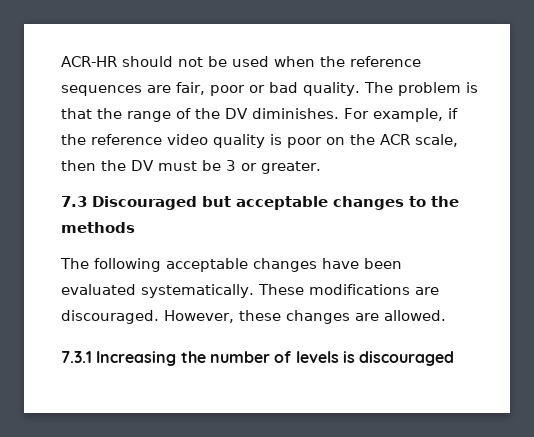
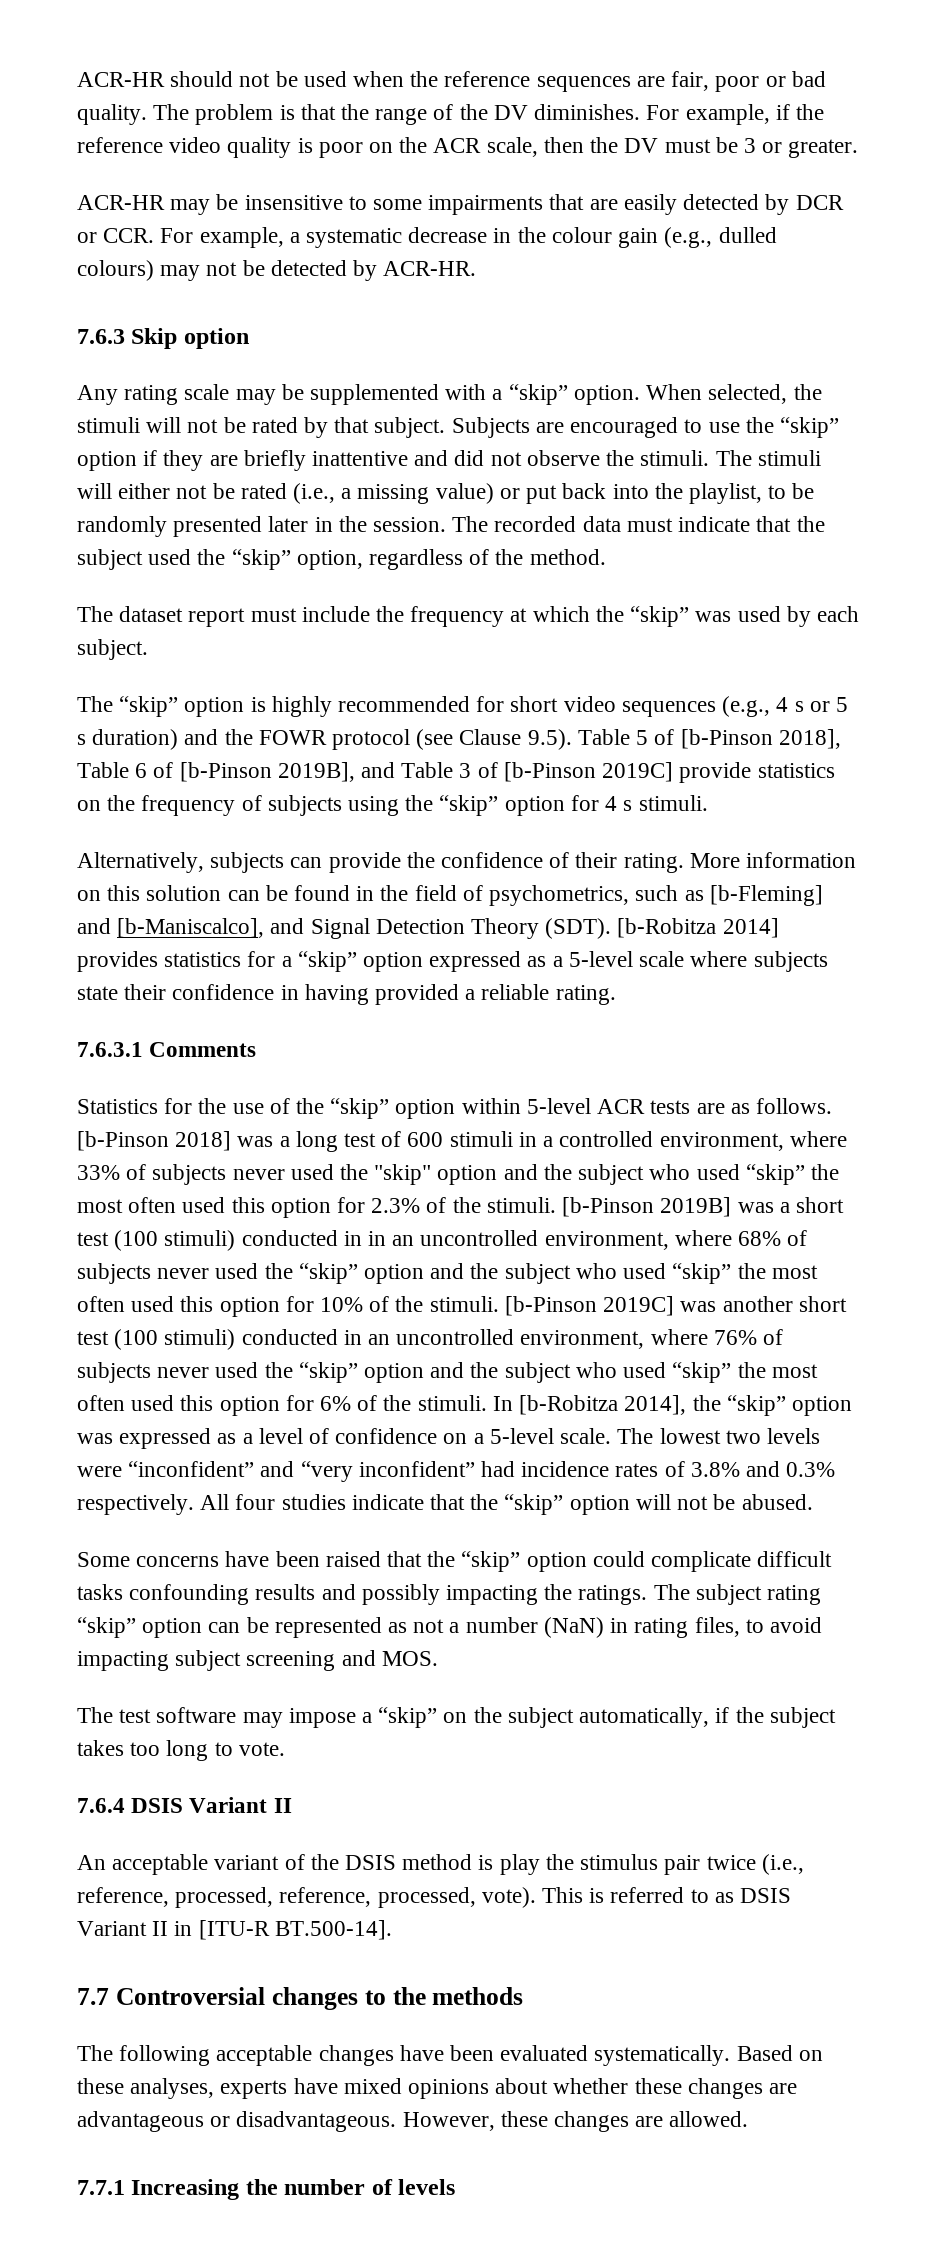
[61,196,328,210] 7.3 Discouraged but acceptable -> [77,194,844,215] [77,227,777,248] [77,260,477,281] [77,328,249,349] [77,384,822,405] [77,417,839,438] [77,450,821,471] [77,483,815,504] [77,516,825,537] [77,549,606,570] [77,606,859,627] [77,639,148,660] [77,696,848,717] [77,729,841,750] [77,762,835,783] [77,795,708,816] [77,852,857,873] [77,885,823,906] [77,918,779,939] [77,951,828,972] [77,984,616,1005] [77,1042,257,1057] [77,1098,832,1119] [77,1131,847,1152] [77,1164,839,1185] [77,1197,844,1218] [77,1230,808,1251] [77,1263,818,1284] [77,1296,847,1317] [77,1329,784,1350] [77,1362,818,1383] [77,1395,852,1416] [77,1428,820,1449] [77,1461,836,1482] [77,1494,813,1515] [77,1551,833,1572] [77,1584,822,1605] [77,1617,822,1638] [77,1650,438,1671] [77,1707,836,1728] [77,1740,285,1761] [77,1797,292,1813] [77,1854,804,1875] [77,1887,792,1908] [77,1920,392,1940] [77,1987,265,2005] ACR-HR may be insensitive to some impairments that are easily detected by DCR or CCR. For example, a systematic decrease in the colour gain (e.g., dulled colours) may not be detected by ACR-HR. // 7.6.3 Skip option // Any rating scale may be supplemented with a “skip” option. When selected, the stimuli will not be rated by that subject. Subjects are encouraged to use the “skip” option if they are briefly inattentive and did not observe the stimuli. The stimuli will either not be rated (i.e., a missing value) or put back into the playlist, to be randomly presented later in the session. The recorded data must indicate that the subject used the “skip” option, regardless of the method. // The dataset report must include the frequency at which the “skip” was used by each subject. // The “skip” option is highly recommended for short video sequences (e.g., 4 s or 5 s duration) and the FOWR protocol (see Clause 9.5). Table 5 of [b-Pinson 2018], Table 6 of [b-Pinson 2019B], and Table 3 of [b-Pinson 2019C] provide statistics on the frequency of subjects using the “skip” option for 4 s stimuli. // Alternatively, subjects can provide the confidence of their rating. More information on this solution can be found in the field of psychometrics, such as [b-Fleming] and [b-Maniscalco], and Signal Detection Theory (SDT). [b-Robitza 2014] provides statistics for a “skip” option expressed as a 5-level scale where subjects state their confidence in having provided a reliable rating. // 7.6.3.1 Comments // Statistics for the use of the “skip” option within 5-level ACR tests are as follows. [b-Pinson 2018] was a long test of 600 stimuli in a controlled environment, where 33% of subjects never used the "skip" option and the subject who used “skip” the most often used this option for 2.3% of the stimuli. [b-Pinson 2019B] was a short test (100 stimuli) conducted in in an uncontrolled environment, where 68% of subjects never used the “skip” option and the subject who used “skip” the most often used this option for 10% of the stimuli. [b-Pinson 2019C] was another short test (100 stimuli) conducted in an uncontrolled environment, where 76% of subjects never used the “skip” option and the subject who used “skip” the most often used this option for 6% of the stimuli. In [b-Robitza 2014], the “skip” option was expressed as a level of confidence on a 5-level scale. The lowest two levels were “inconfident” and “very inconfident” had incidence rates of 3.8% and 0.3% respectively. All four studies indicate that the “skip” option will not be abused. // Some concerns have been raised that the “skip” option could complicate difficult tasks confounding results and possibly impacting the ratings. The subject rating “skip” option can be represented as not a number (NaN) in rating files, to avoid impacting subject screening and MOS. // The test software may impose a “skip” on the subject automatically, if the subject takes too long to vote. // 7.6.4 DSIS Variant II // An acceptable variant of the DSIS method is play the stimulus pair twice (i.e., reference, processed, reference, processed, vote). This is referred to as DSIS Variant II in [ITU-R BT.500-14]. // 7.7 Controversial
[257,284,439,295] [61,310,159,324] These modifications are discouraged. -> [736,2045,823,2061] [77,2078,798,2099] [77,2111,397,2132] Based on these analyses, experts have mixed opinions about whether these changes are advantageous or disadvantageous.
[61,351,92,363] 7.3.1 -> [77,2180,125,2195] 7.7.1
[342,351,455,366] is discouraged -> (456, 2187) none

